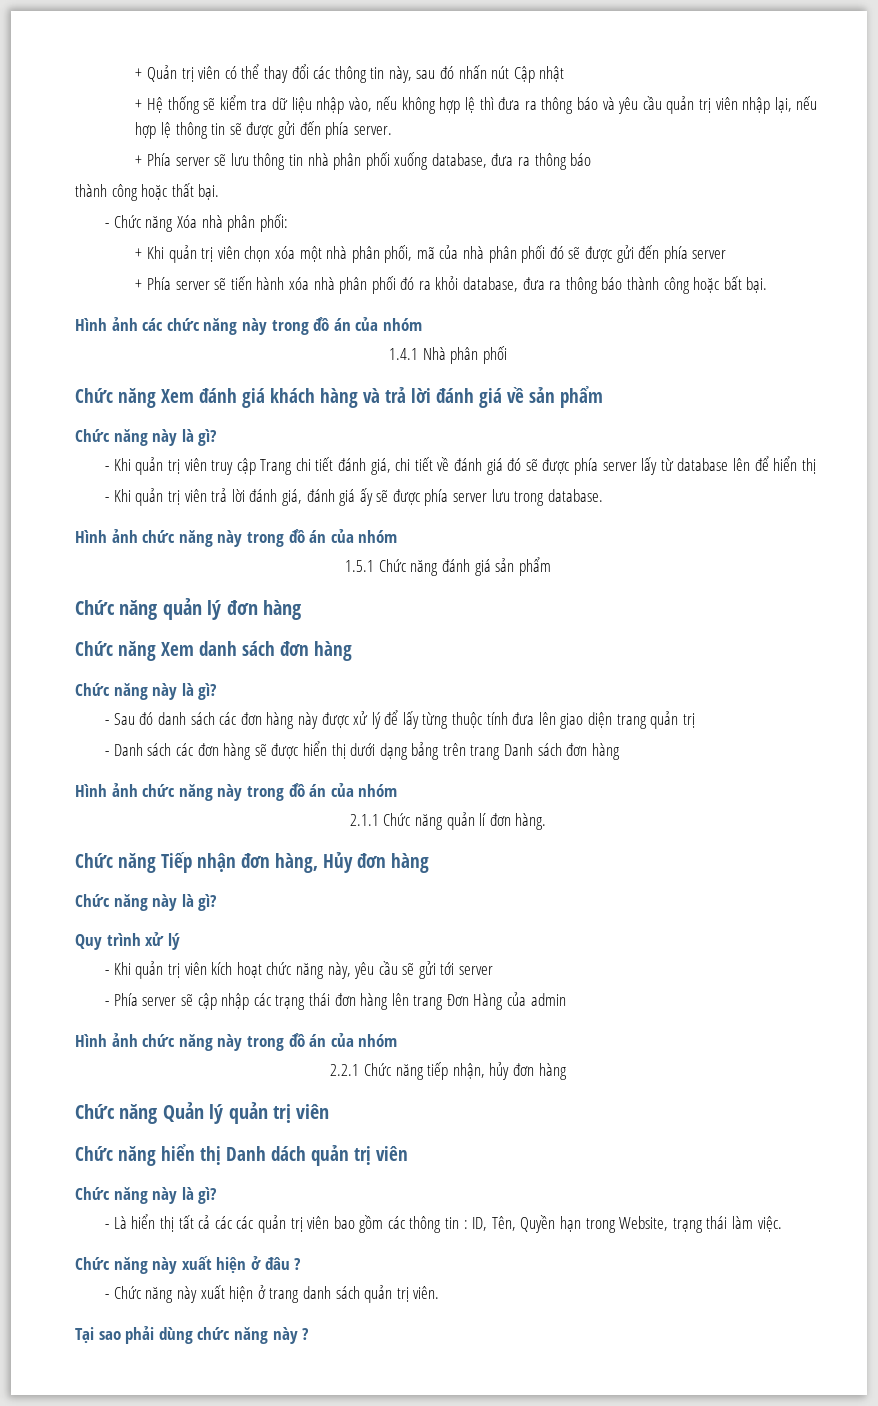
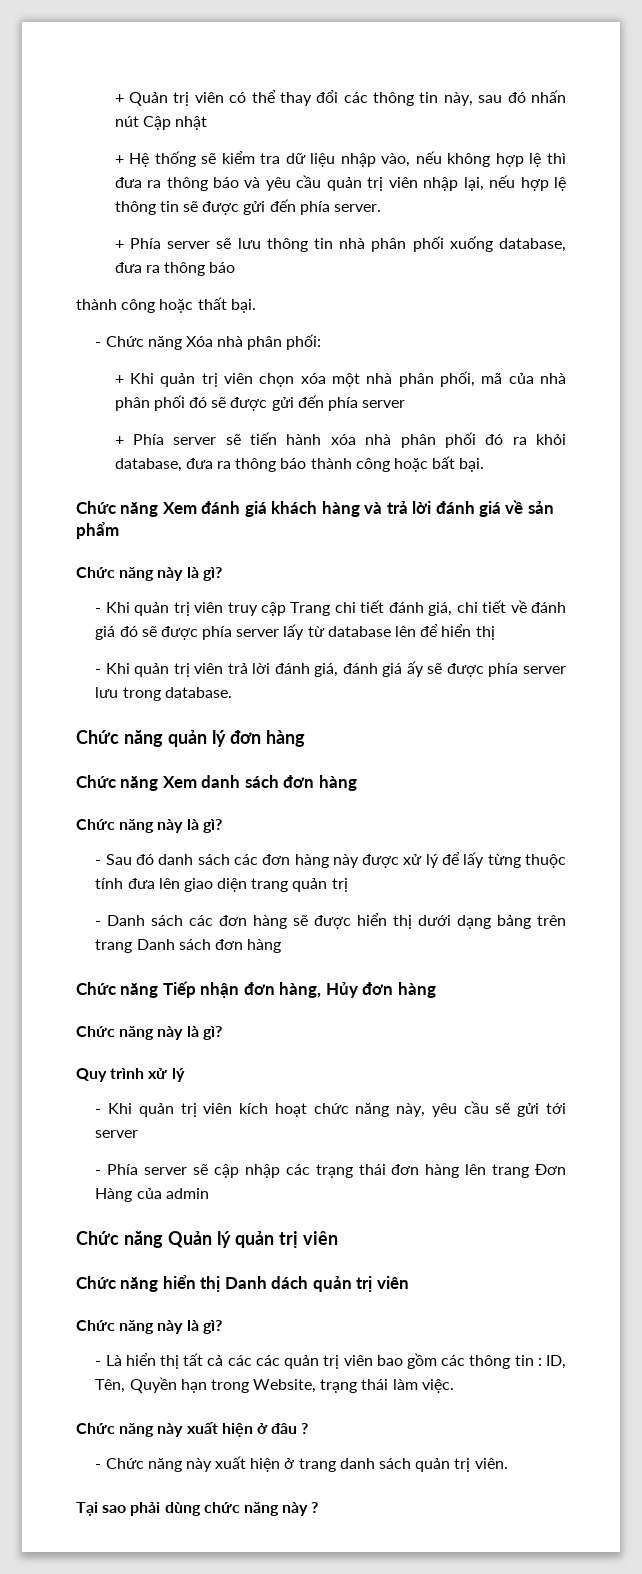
[75,317,422,335] [389,346,507,364] // Hình ảnh các chức năng này trong đồ án của nhóm // 1.4.1 Nhà phân phối -> (485, 465) none
[75,529,398,547] [345,557,551,576] // Hình ảnh chức năng này trong đồ án của nhóm // 1.5.1 Chức năng đánh giá sản phẩm -> (232, 692) none
[75,783,398,801] [349,812,547,830] // Hình ảnh chức năng này trong đồ án của nhóm // 2.1.1 Chức năng quản lí đơn hàng. -> (282, 946) none
[75,1033,398,1051] [330,1062,567,1080] // Hình ảnh chức năng này trong đồ án của nhóm // 2.2.1 Chức năng tiếp nhận, hủy đơn hàng -> (209, 1193) none

